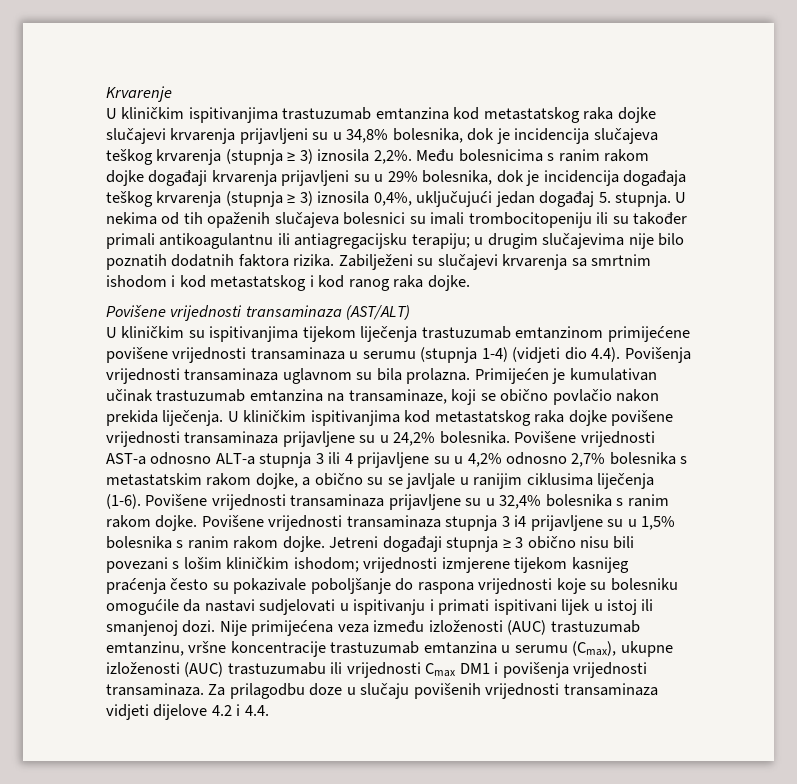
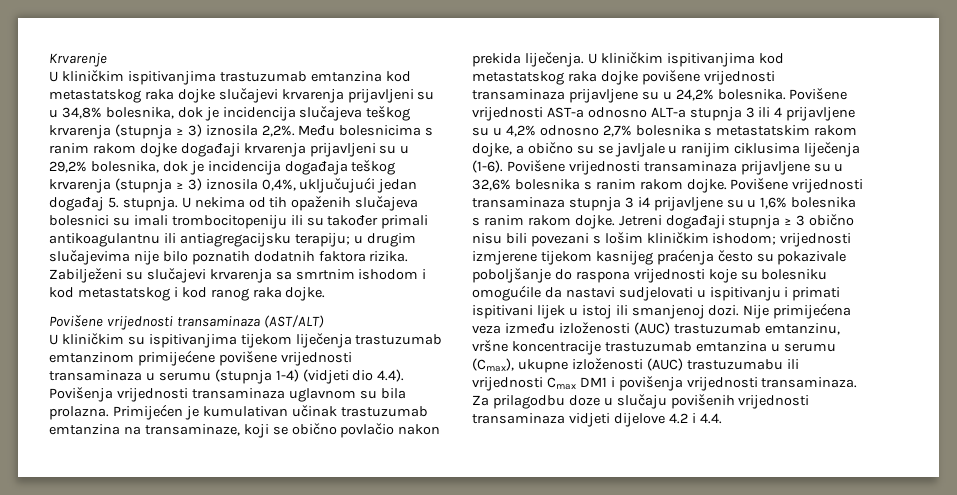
[387,171,418,182] 29% -> [49,161,87,173] 29,2%
[499,495,542,509] 32,4% -> [472,179,511,191] 32,6%
[641,516,676,530] 1,5% -> [760,197,788,209] 1,6%

